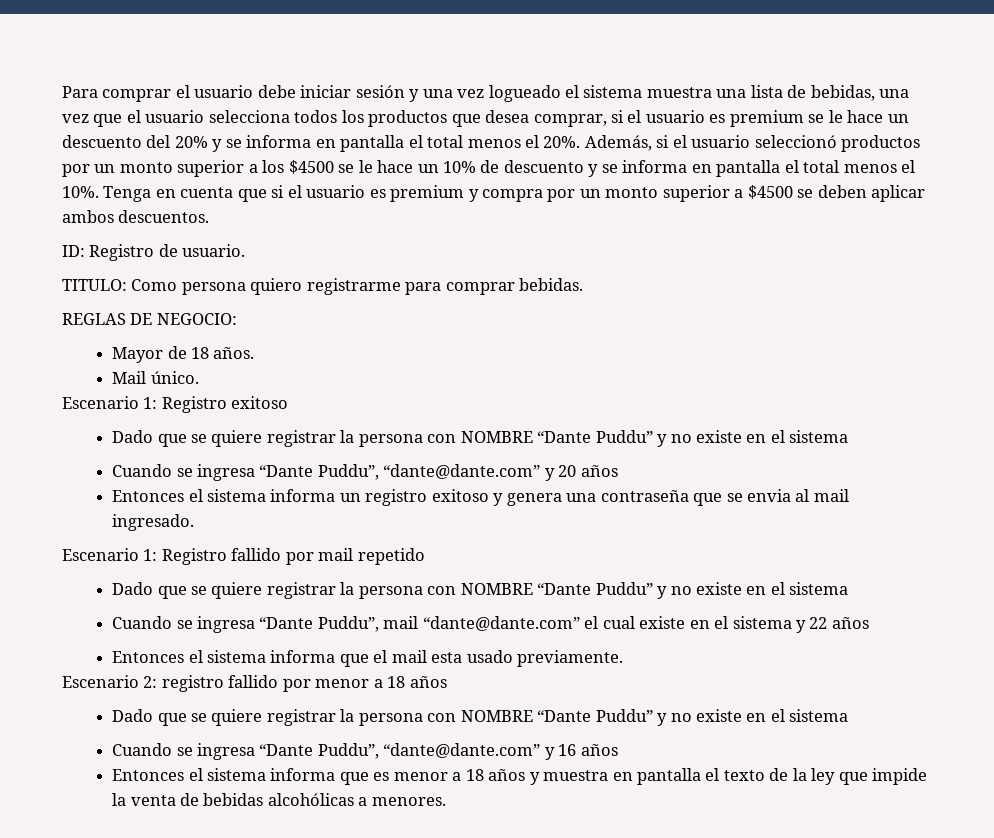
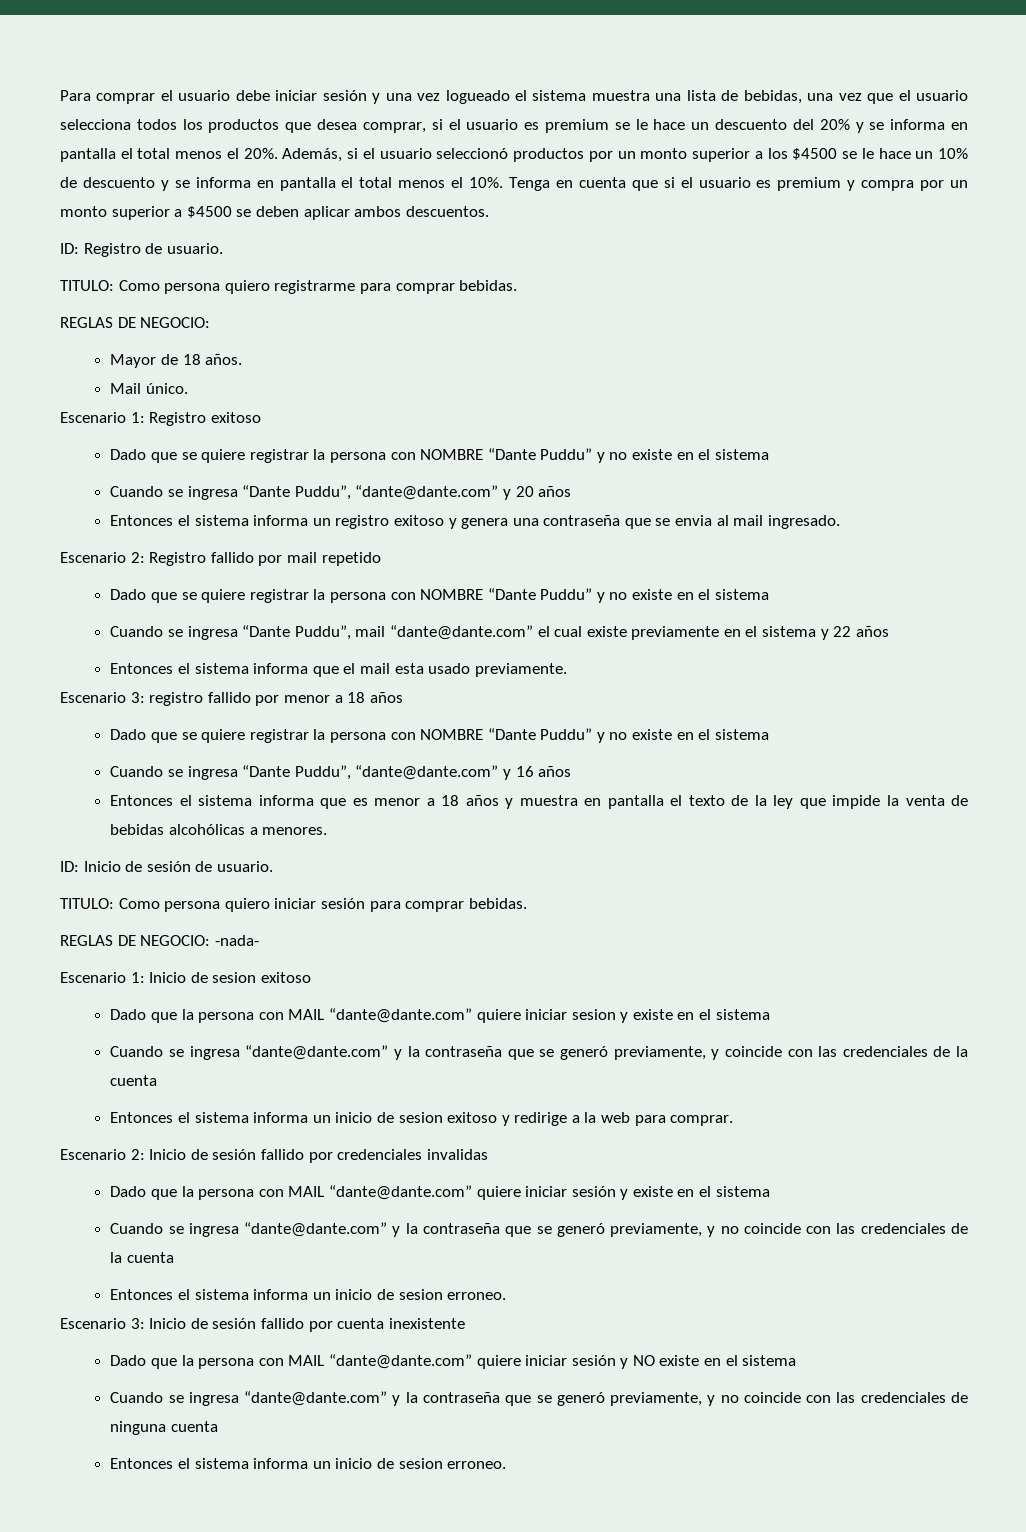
[143,549,158,561] 1: -> [130,552,145,563] 2:
(686, 622) none -> [631,626,720,640] previamente
[143,676,158,688] 2: -> [130,692,145,703] 3:
(446, 801) none -> [60,861,273,872] [60,898,527,912] [60,935,259,946] [60,972,311,983] [110,1008,770,1023] [110,1045,968,1060] [110,1075,158,1086] [110,1112,734,1126] [60,1149,488,1163] [110,1185,770,1200] [110,1222,968,1237] [110,1252,174,1263] [110,1289,507,1300] [60,1318,465,1332] [110,1354,797,1369] [110,1391,968,1406] [110,1421,218,1435] [110,1458,507,1469] // ID: Inicio de sesión de usuario. // TITULO: Como persona quiero iniciar sesión para comprar bebidas. // REGLAS DE NEGOCIO: -nada- // Escenario 1: Inicio de sesion exitoso // Dado que la persona con MAIL “dante@dante.com” quiere iniciar sesion y existe en el sistema // Cuando se ingresa “dante@dante.com” y la contraseña que se generó previamente, y coincide con las credenciales de la cuenta // Entonces el sistema informa un inicio de sesion exitoso y redirige a la web para comprar. // Escenario 2: Inicio de sesión fallido por credenciales invalidas // Dado que la persona con MAIL “dante@dante.com” quiere iniciar sesión y existe en el sistema // Cuando se ingresa “dante@dante.com” y la contraseña que se generó previamente, y no coincide con las credenciales de la cuenta // Entonces el sistema informa un inicio de sesion erroneo. // Escenario 3: Inicio de sesión fallido por cuenta inexistente // Dado que la persona con MAIL “dante@dante.com” quiere iniciar sesión y NO existe en el sistema // Cuando se ingresa “dante@dante.com” y la contraseña que se generó previamente, y no coincide con las credenciales de ninguna cuenta // Entonces el sistema informa un inicio de sesion erroneo.

